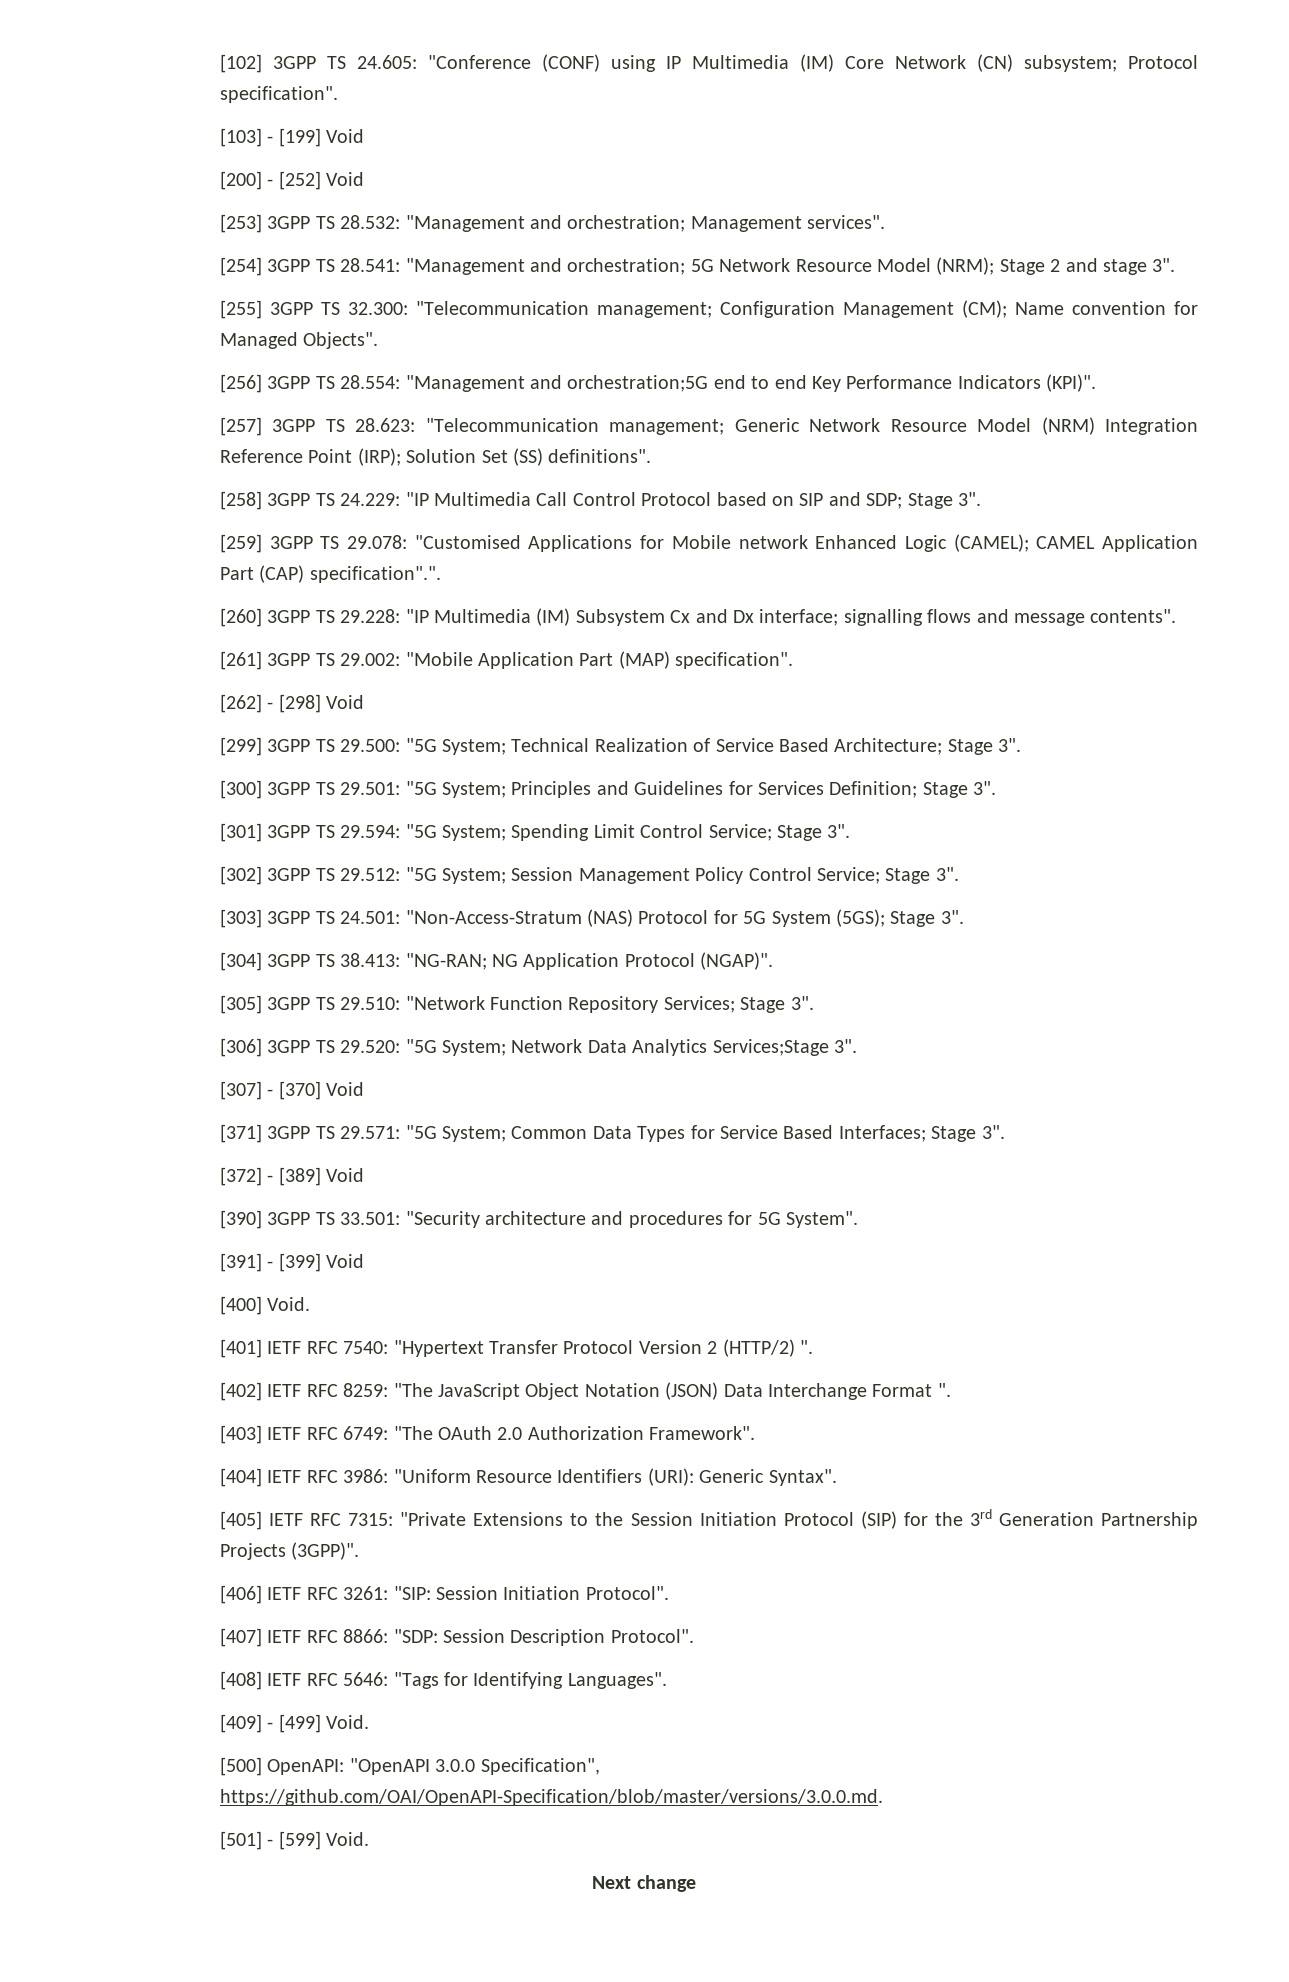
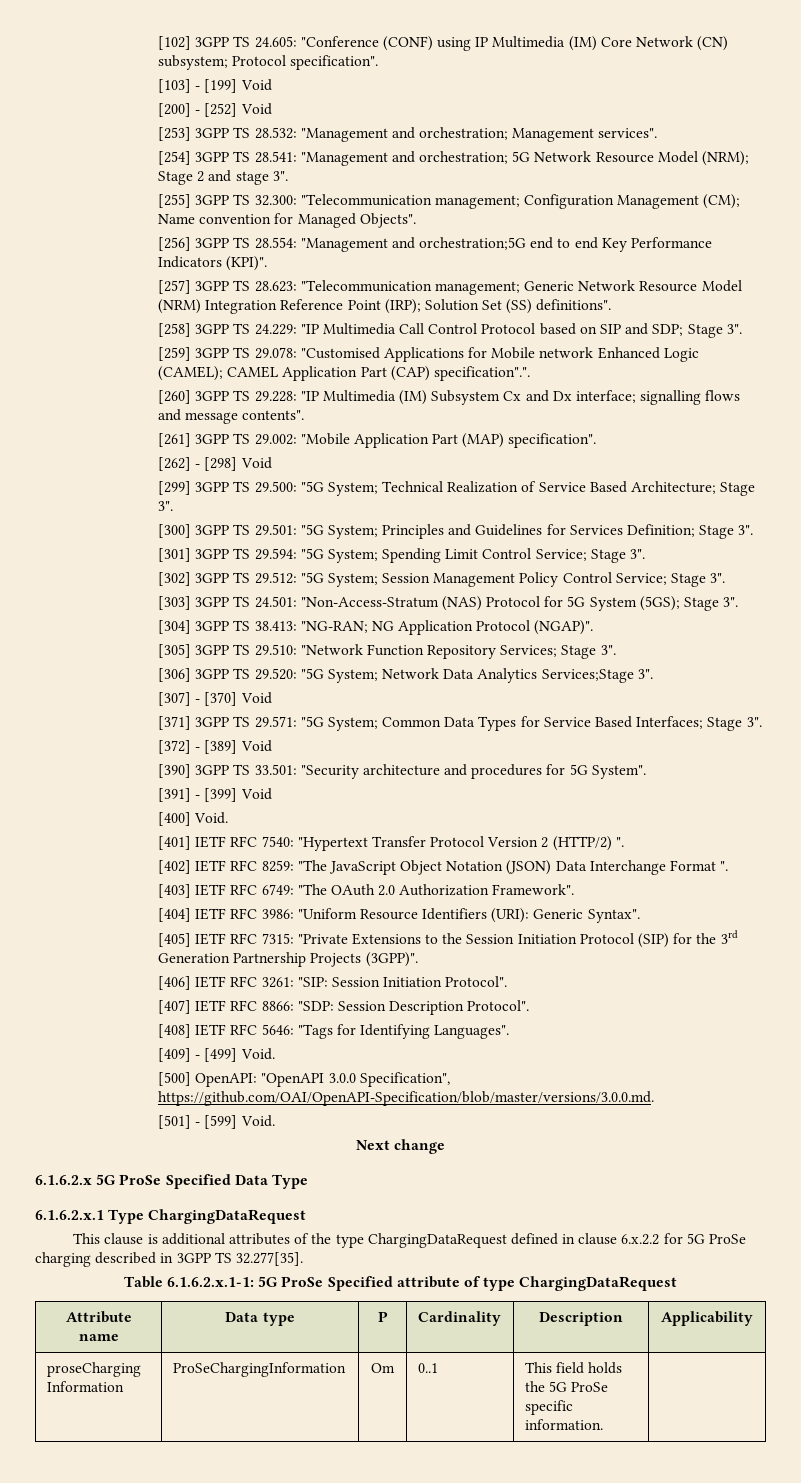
(696, 1883) none -> [35,1174,308,1189] [35,1209,307,1224] [73,1233,746,1248] [35,1252,303,1267] [123,1276,678,1291] [65,1311,132,1323] [78,1334,119,1341] [225,1312,295,1326] [377,1311,388,1322] [417,1311,501,1326] [539,1312,623,1326] [661,1311,753,1326] [46,1362,141,1377] [46,1381,124,1392] [172,1362,346,1377] [371,1363,395,1373] [417,1363,438,1373] [524,1362,623,1374] [524,1381,609,1392] [524,1400,573,1415] [524,1419,603,1430] // 6.1.6.2.x 5G ProSe Specified Data Type // 6.1.6.2.x.1 Type ChargingDataRequest // This clause is additional attributes of the type ChargingDataRequest defined in clause 6.x.2.2 for 5G ProSe charging described in 3GPP TS 32.277[35]. // Table 6.1.6.2.x.1-1: 5G ProSe Specified attribute of type ChargingDataRequest // Attribute name | Data type | P | Cardinality | Description | Applicability // proseCharging Information | ProSeChargingInformation | Om | 0..1 | This field holds the 5G ProSe specific information. |

